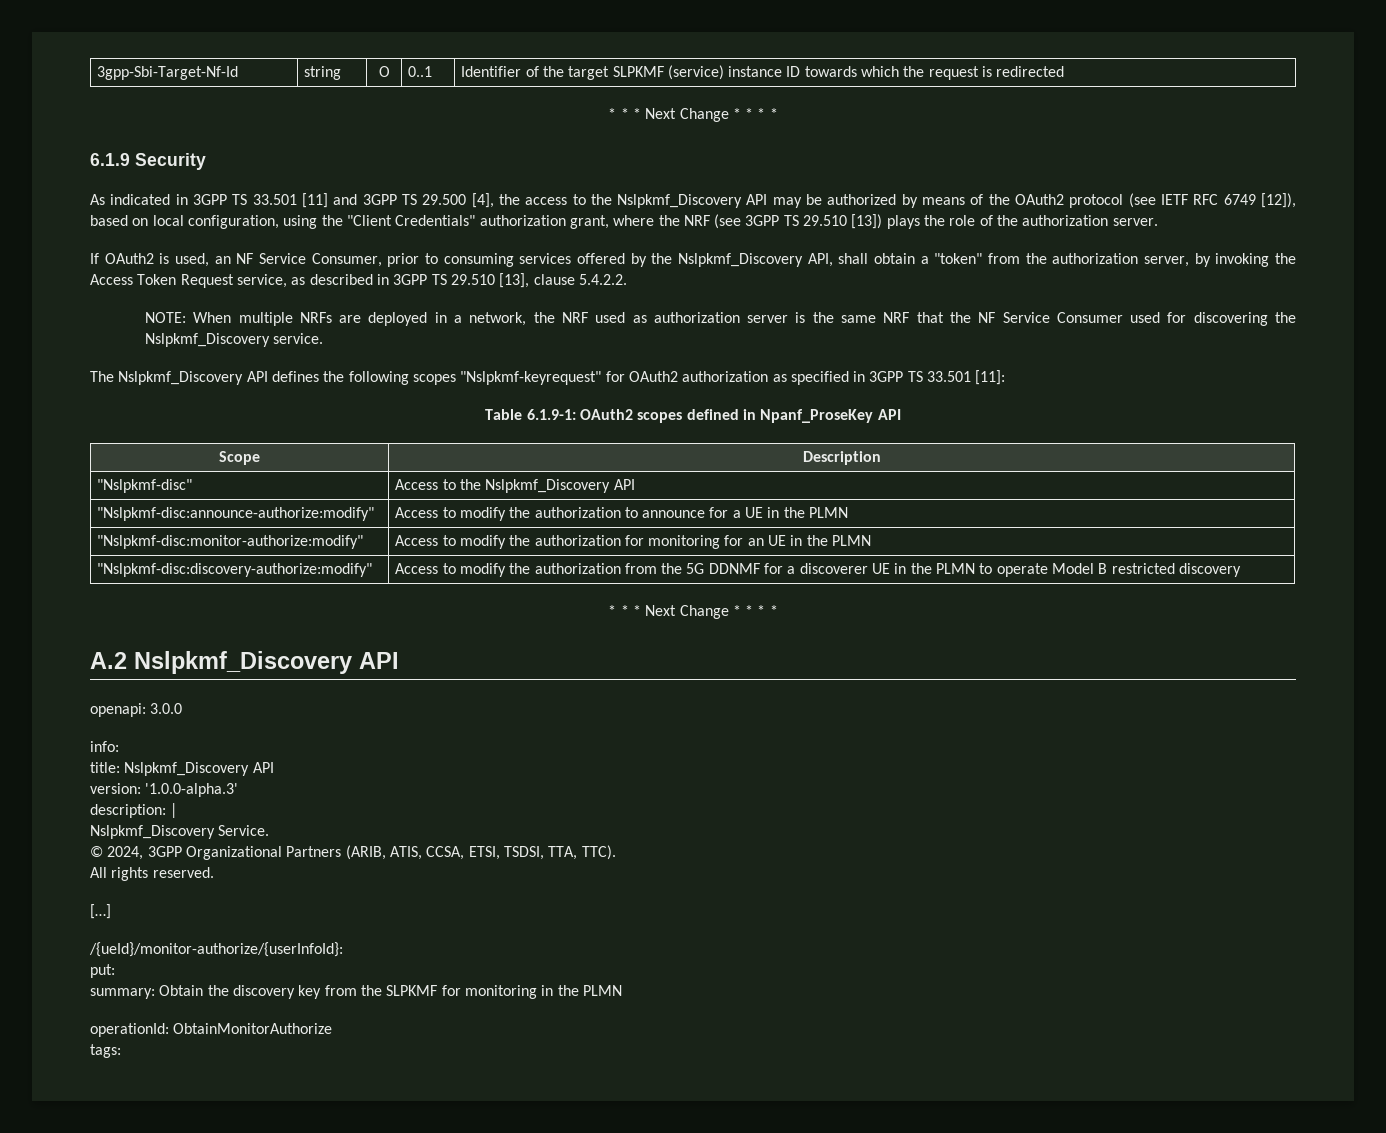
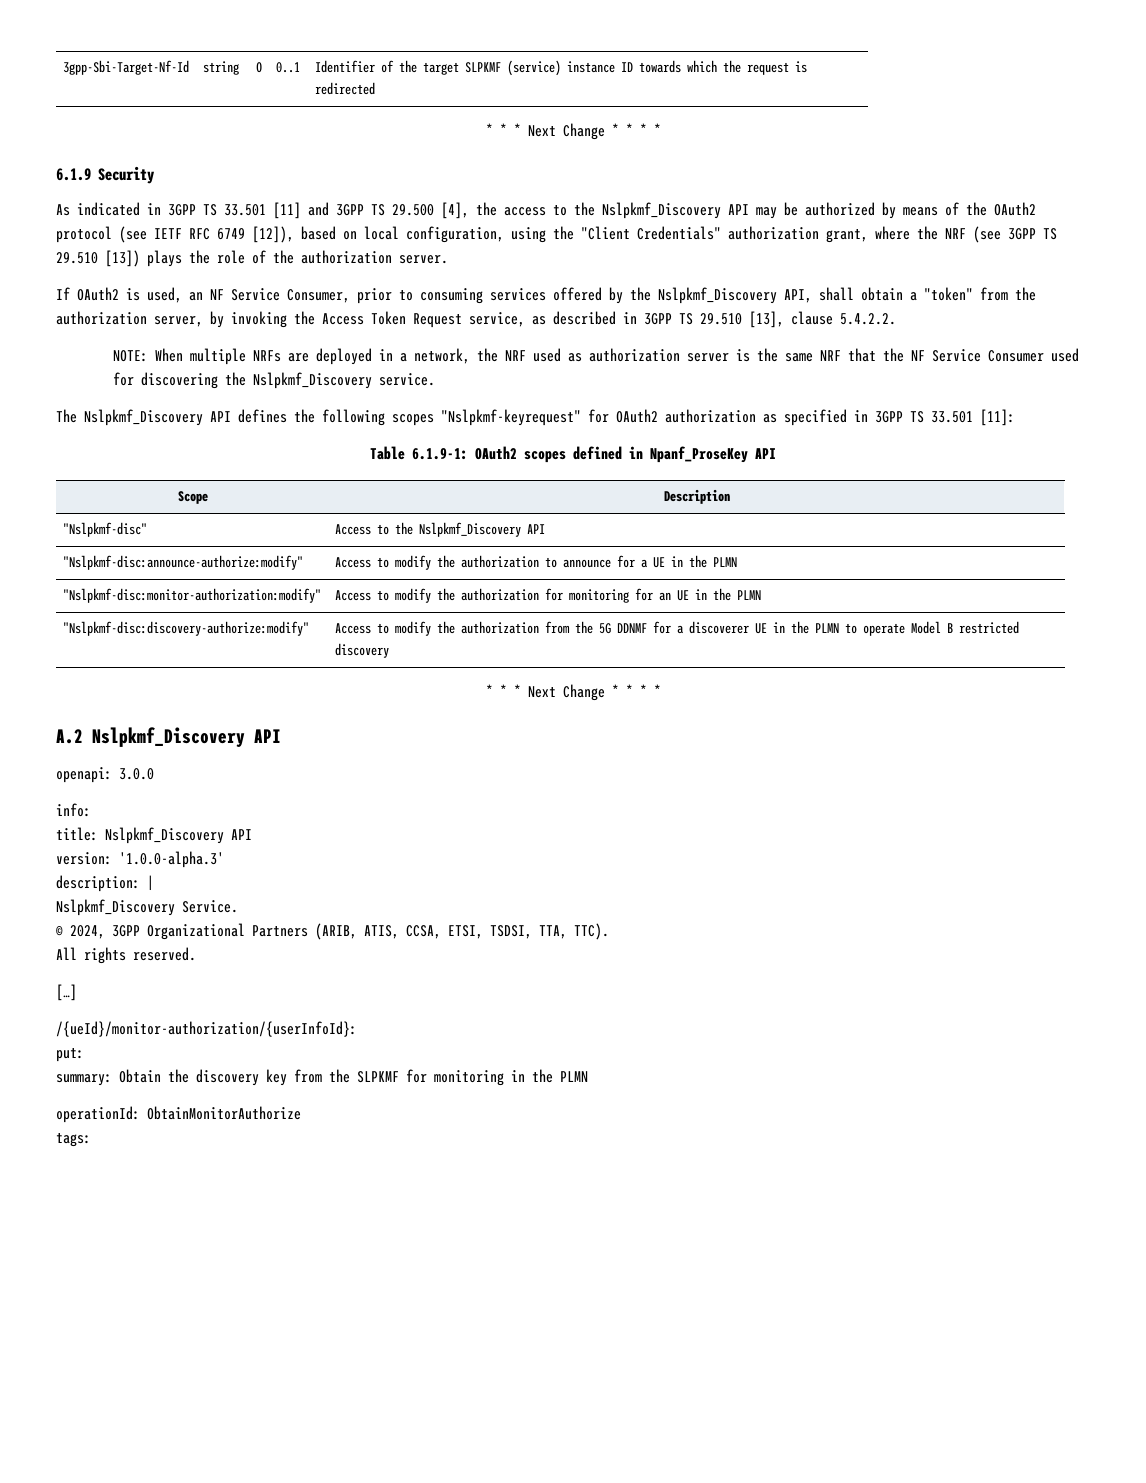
[97,535,364,549] "Nslpkmf-disc:monitor-authorize:modify" -> [62,588,321,603] "Nslpkmf-disc:monitor-authorization:modify"
[89,942,343,957] /{ueId}/monitor-authorize/{userInfoId}: -> [56,1021,357,1037] /{ueId}/monitor-authorization/{userInfoId}:

